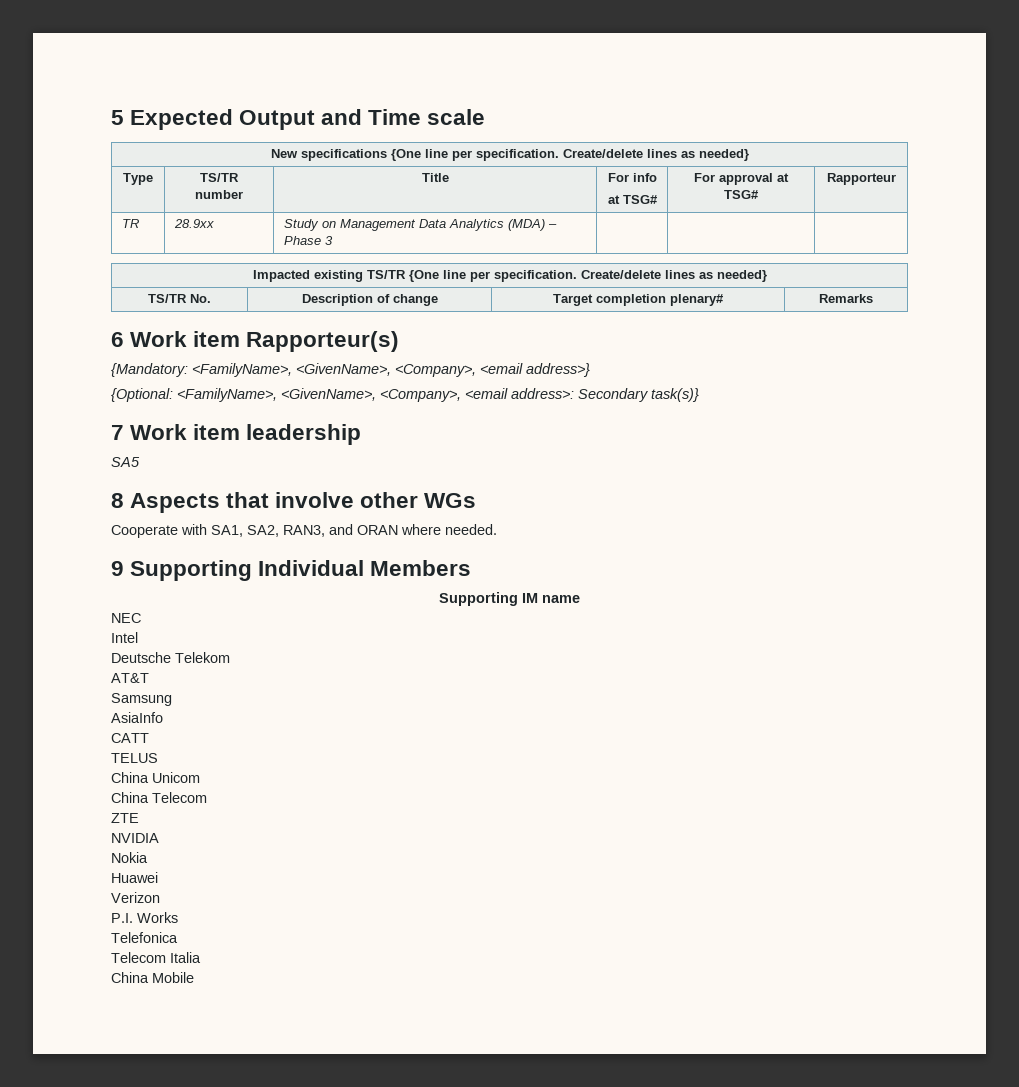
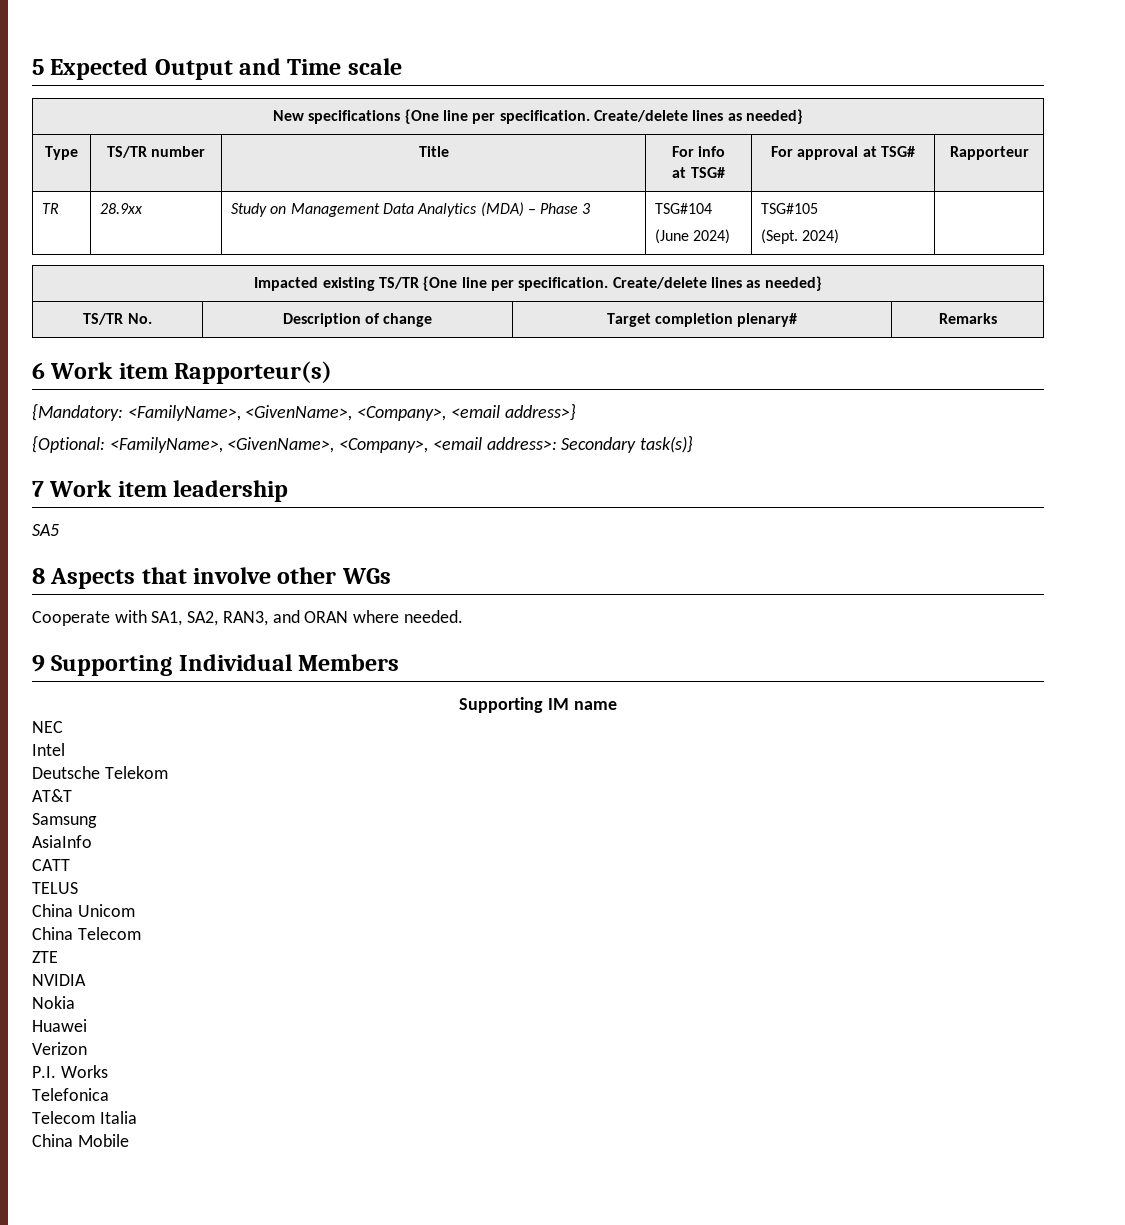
(334, 240) | -> [654,203,712,214] [654,229,731,244] [760,203,818,214] [760,229,840,244] TSG#104 // (June 2024) | TSG#105 // (Sept. 2024)

